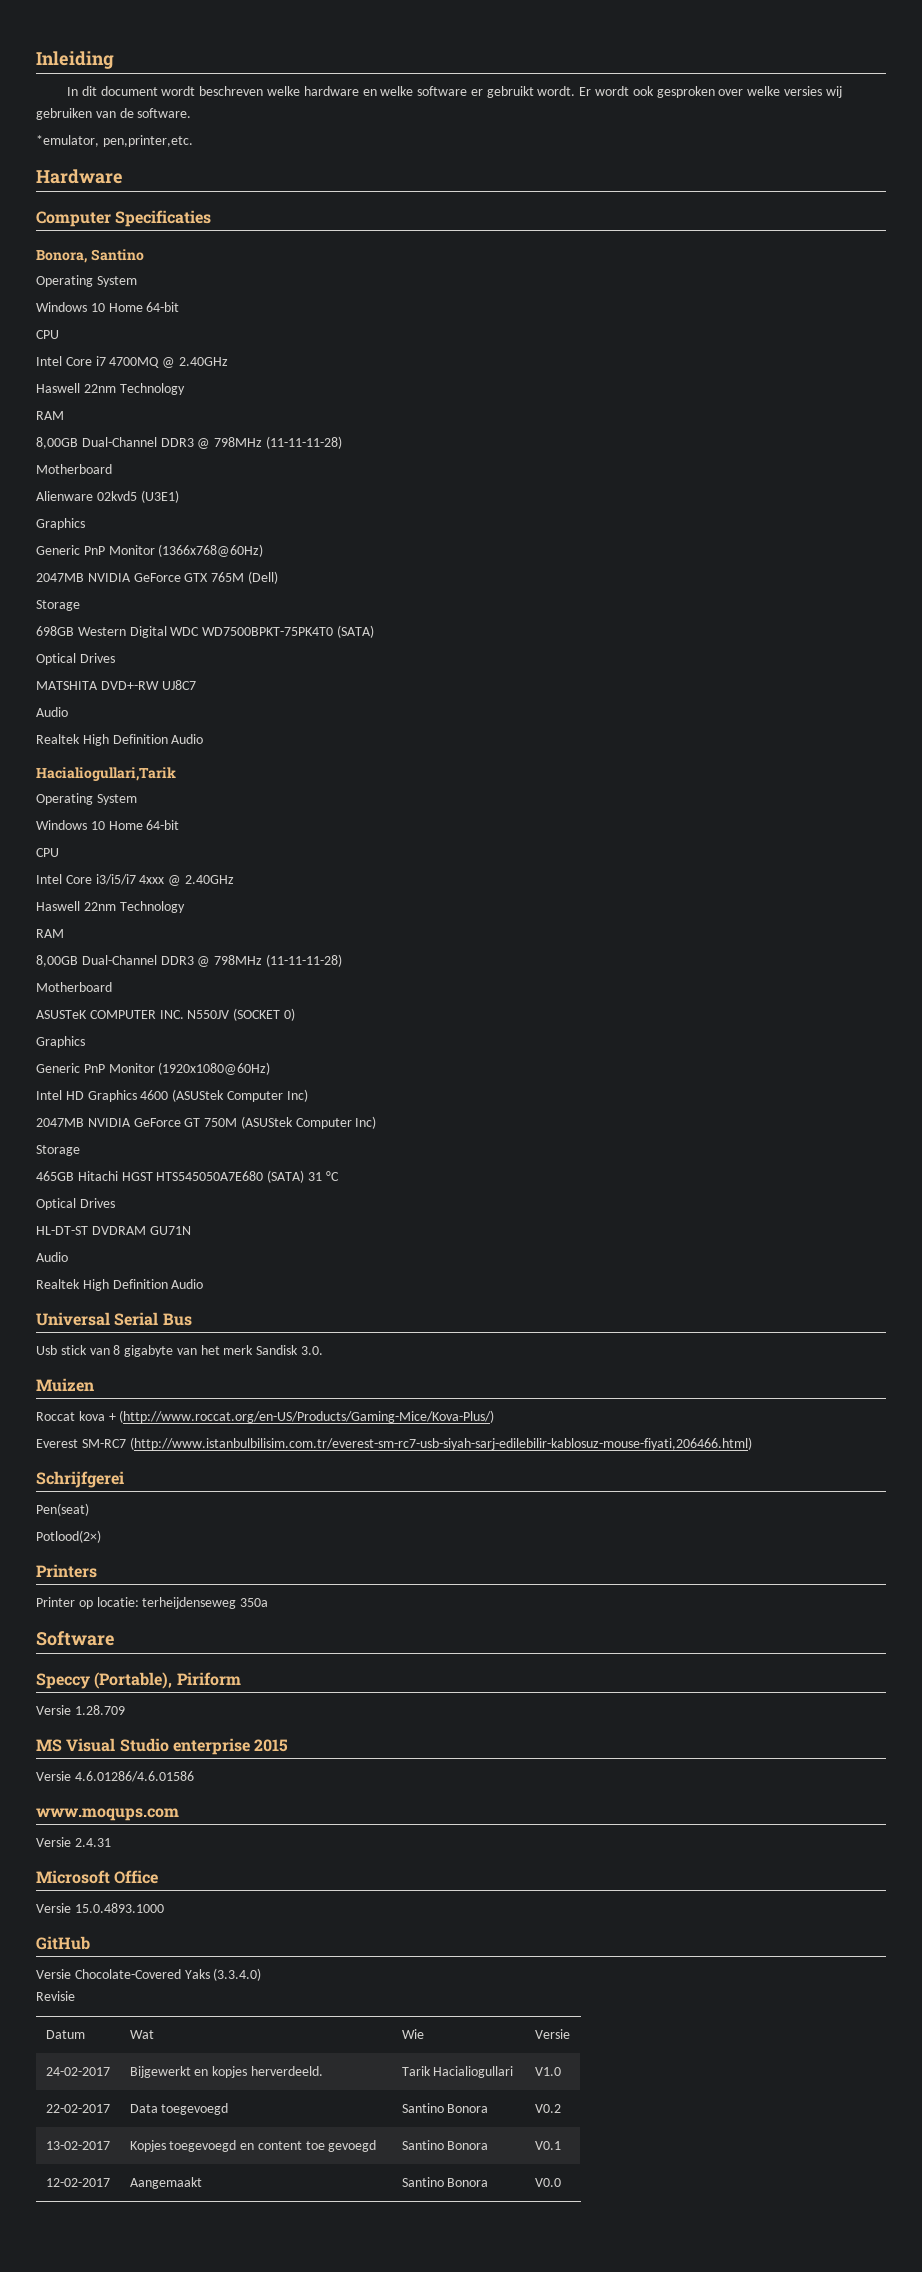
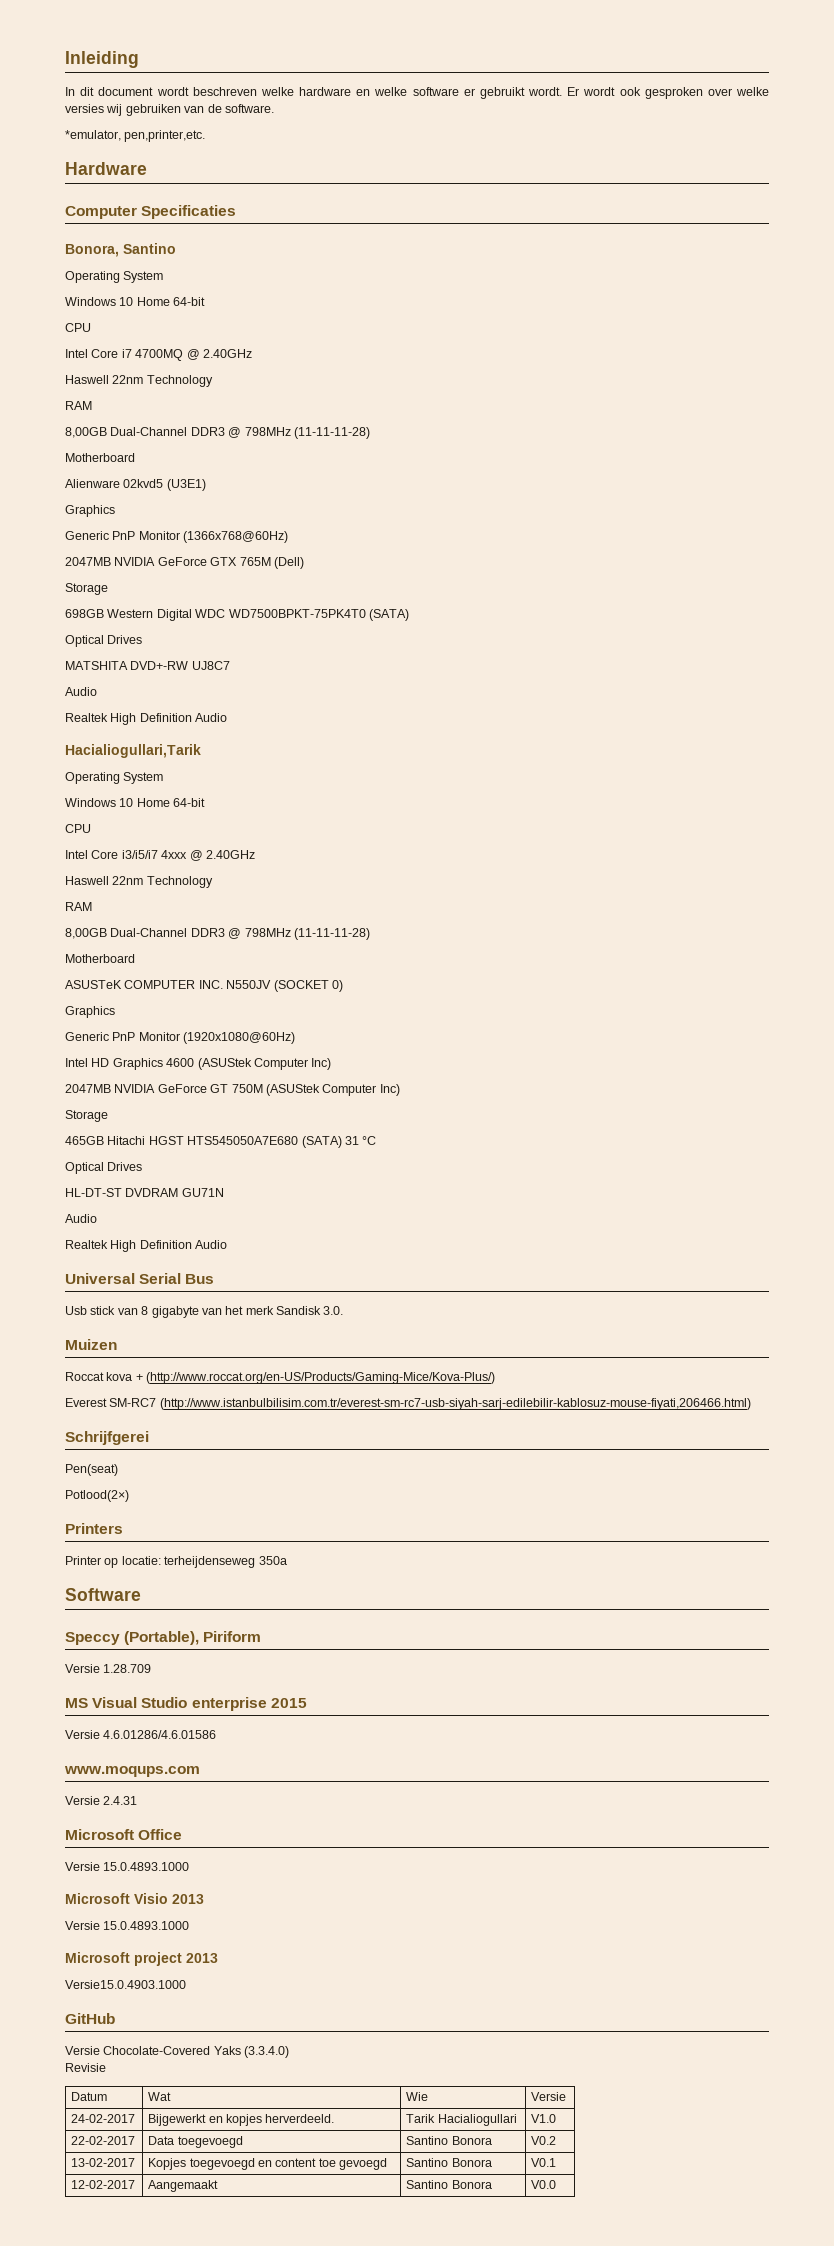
(164, 1908) none -> [65,1893,204,1904] [65,1921,190,1930] [65,1952,218,1966] [65,1980,186,1989] // Microsoft Visio 2013 // Versie 15.0.4893.1000 // Microsoft project 2013 // Versie15.0.4903.1000

